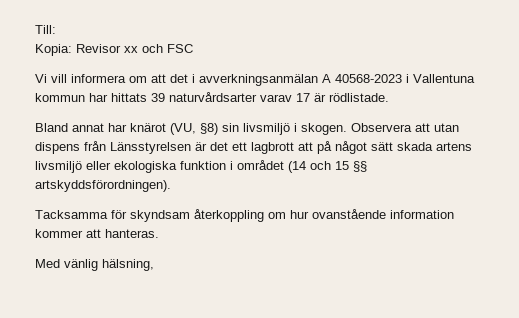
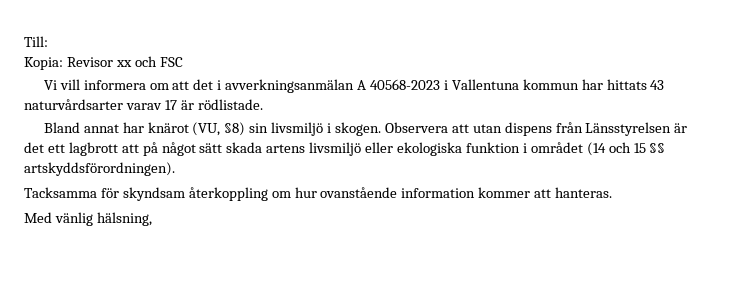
[151,93,165,102] 39 -> [650,80,665,90] 43

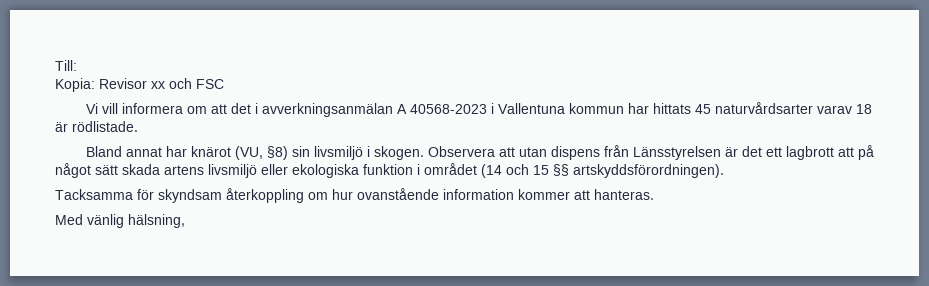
[650,80,665,90] 43 -> [694,104,711,114] 45
[164,100,177,110] 17 -> [855,104,872,114] 18

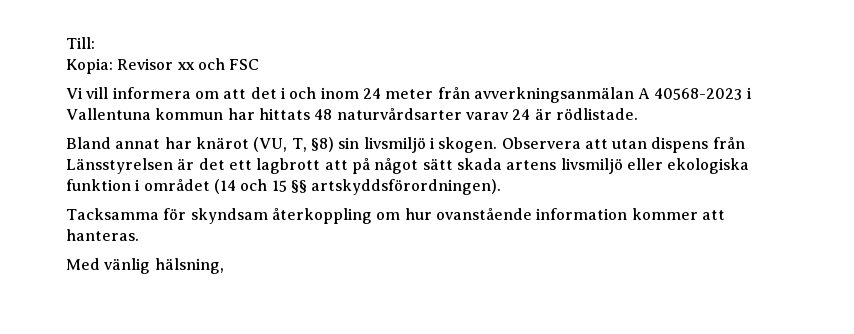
(258, 108) none -> [289,87,470,99] och inom 24 meter från
[694,104,711,114] 45 -> [314,109,333,120] 48
[855,104,872,114] 18 -> [512,109,531,120] 24
(263, 153) none -> [291,138,307,152] T,

